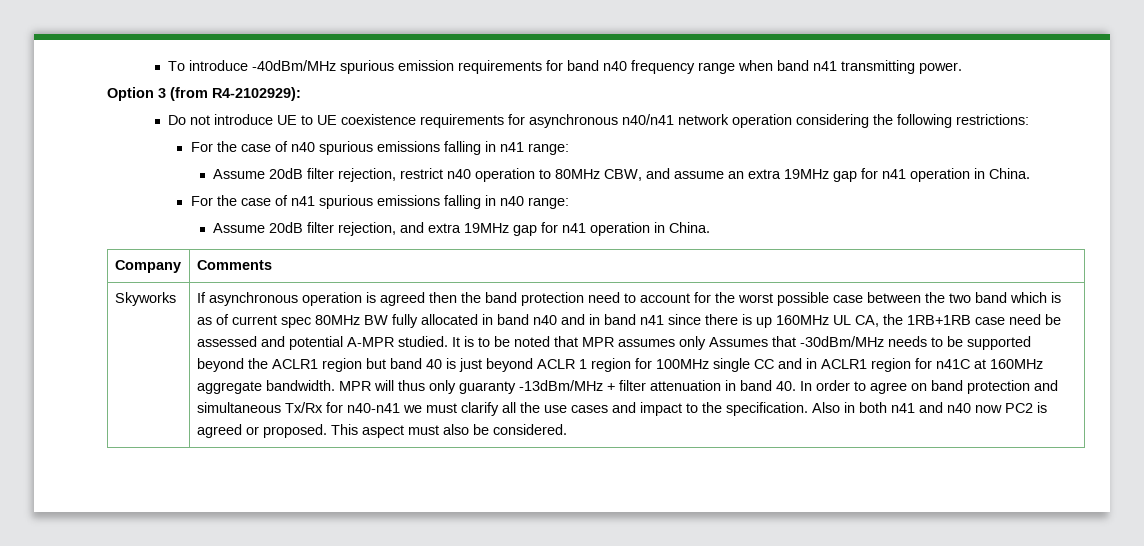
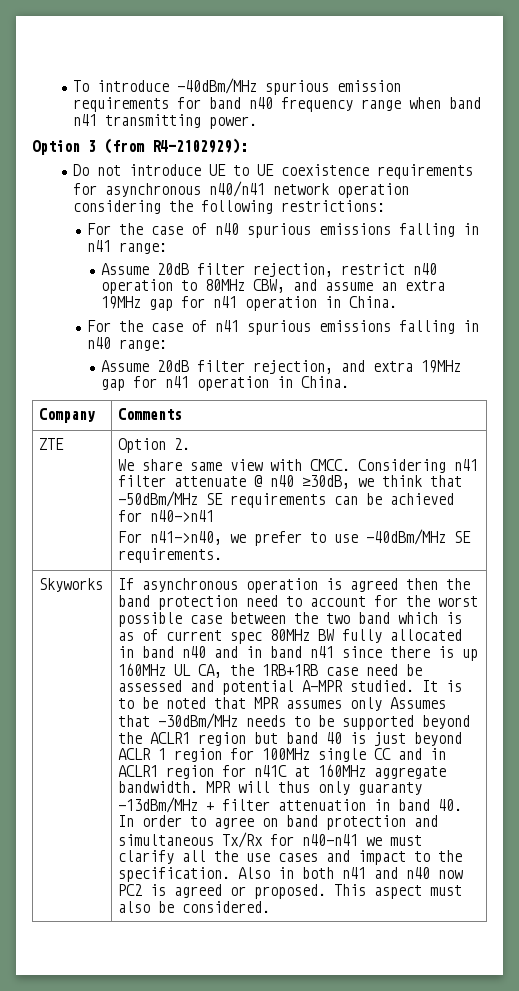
(272, 265) none -> [39,438,65,450] [118,438,191,453] [118,459,479,473] [118,475,463,489] [118,491,455,508] [118,510,215,522] [118,529,472,546] [118,548,223,563] // ZTE | Option 2. // We share same view with CMCC. Considering n41 filter attenuate @ n40 ≥30dB, we think that -50dBm/MHz SE requirements can be achieved for n40->n41 // For n41->n40, we prefer to use -40dBm/MHz SE requirements.

